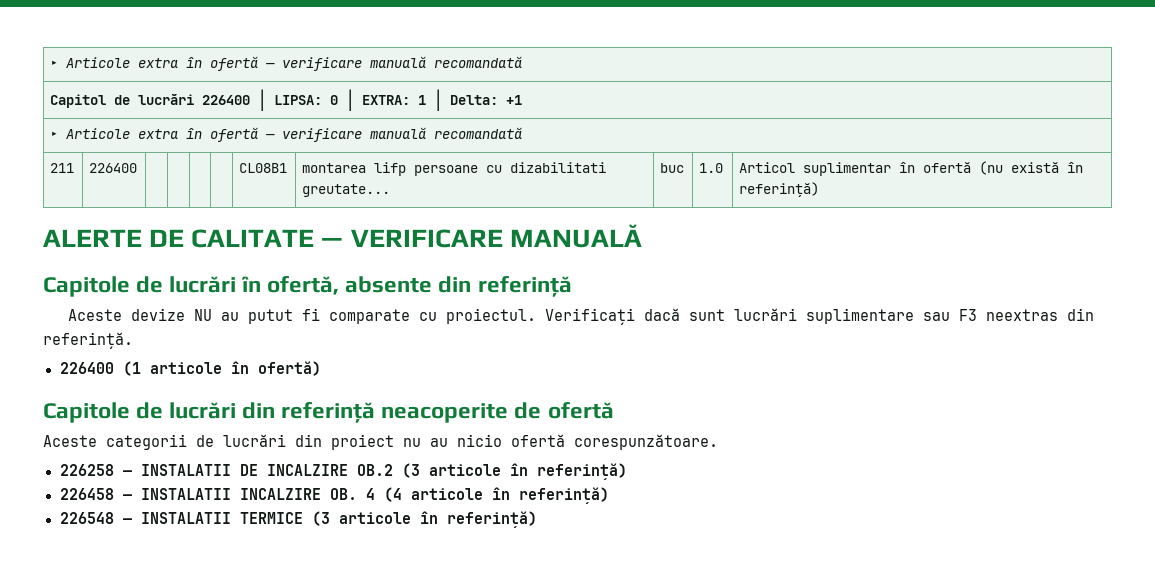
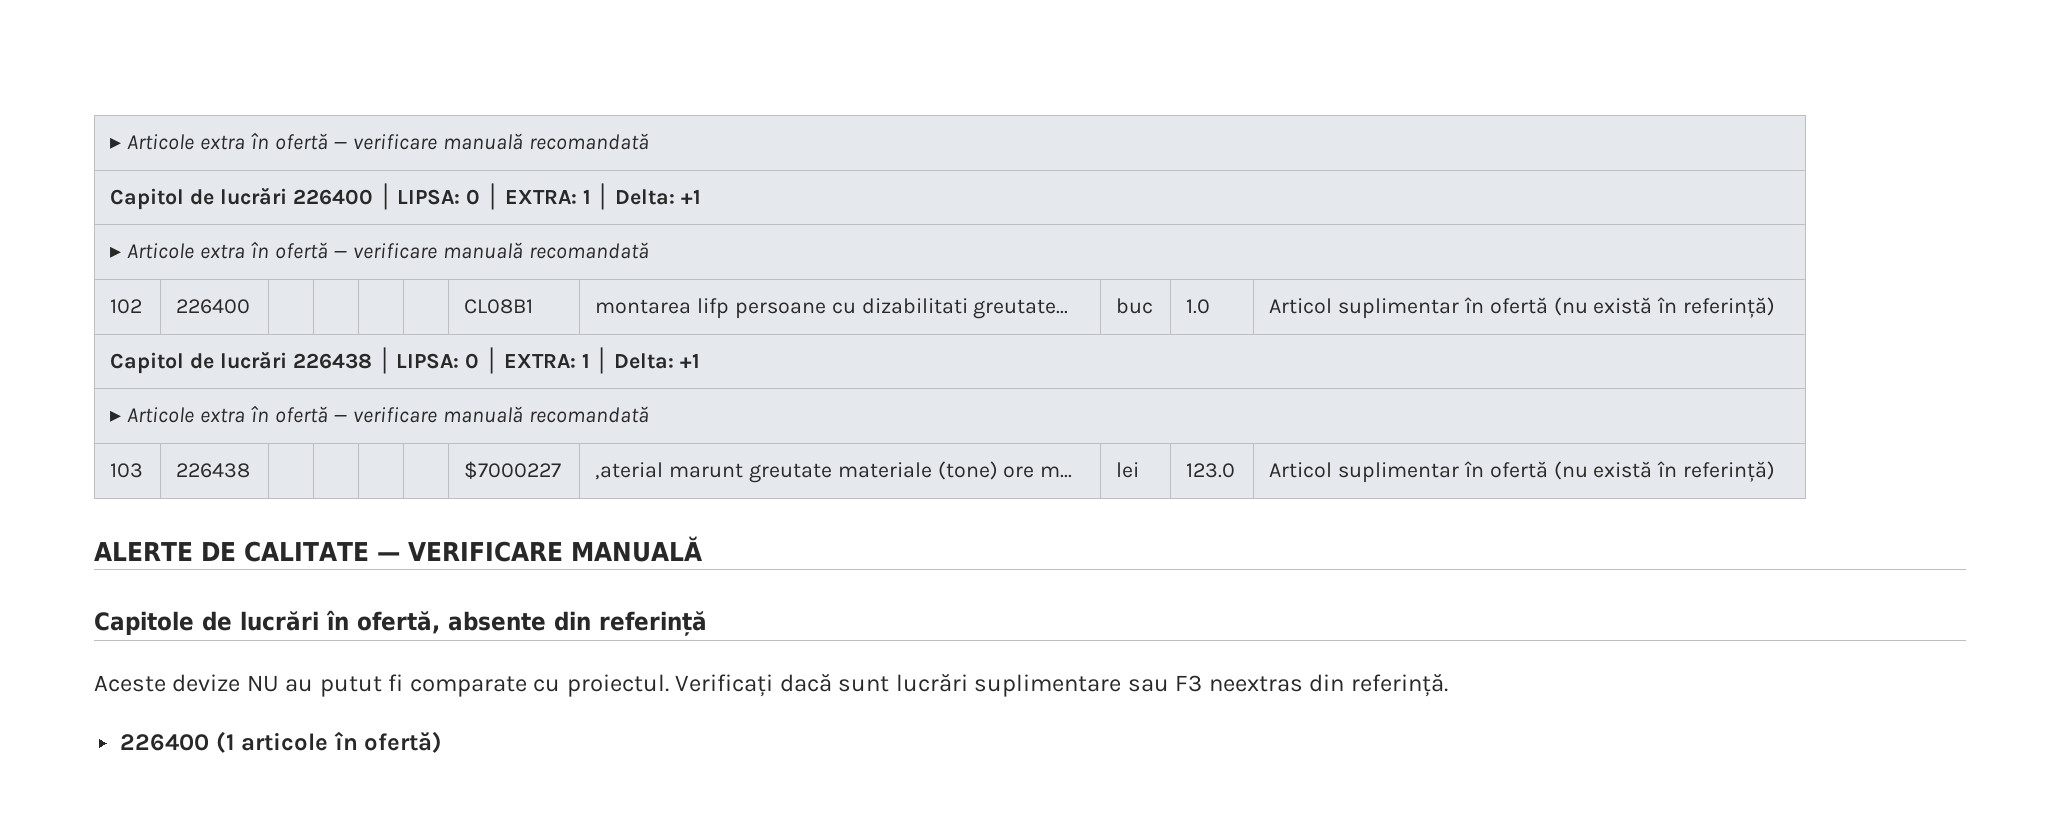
[50,163,75,173] 211 -> [110,299,143,314] 102
(820, 189) none -> [110,347,701,374] [110,405,649,423] [110,463,144,478] [176,463,251,478] [464,461,562,479] [595,461,1073,483] [1116,462,1140,478] [1186,463,1236,478] [1269,461,1776,483] // Capitol de lucrări 226438 │ LIPSA: 0 │ EXTRA: 1 │ Delta: +1 // ▸ Articole extra în ofertă — verificare manuală recomandată // 103 | 226438 | | | | | $7000227 | ,aterial marunt greutate materiale (tone) ore m... | lei | 123.0 | Articol suplimentar în ofertă (nu există în referință)
[43,402,614,423] [43,434,718,450] [59,463,627,480] [59,487,609,504] [59,511,537,528] // Capitole de lucrări din referință neacoperite de ofertă // Aceste categorii de lucrări din proiect nu au nicio ofertă corespunzătoare. // 226258 — INSTALATII DE INCALZIRE OB.2 (3 articole în referință) // 226458 — INSTALATII INCALZIRE OB. 4 (4 articole în referință) // 226548 — INSTALATII TERMICE (3 articole în referință) -> (443, 742) none

